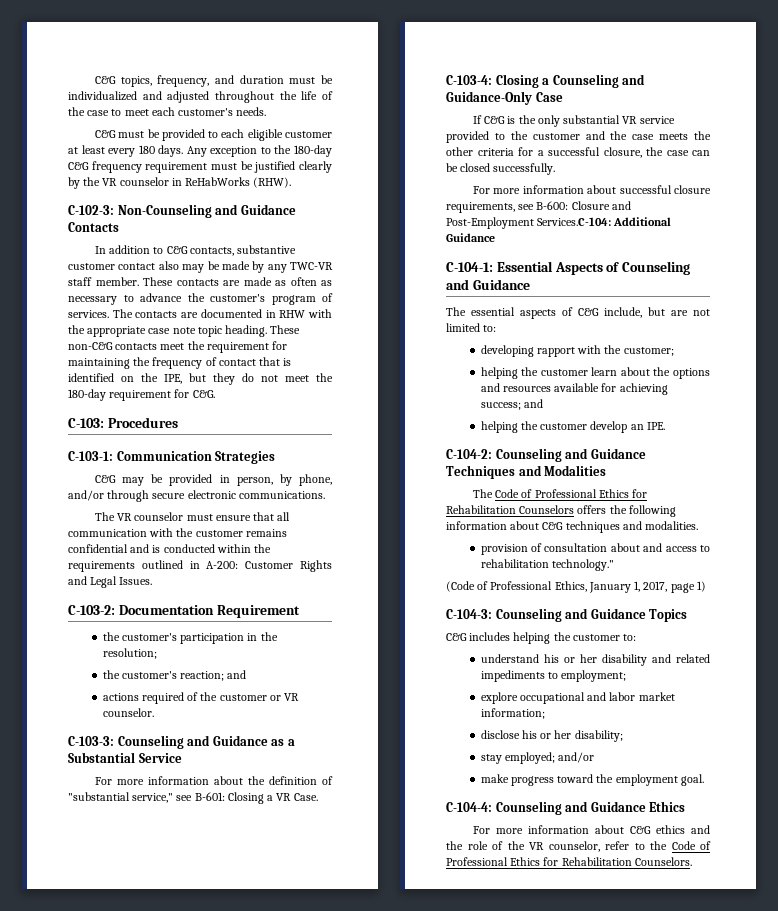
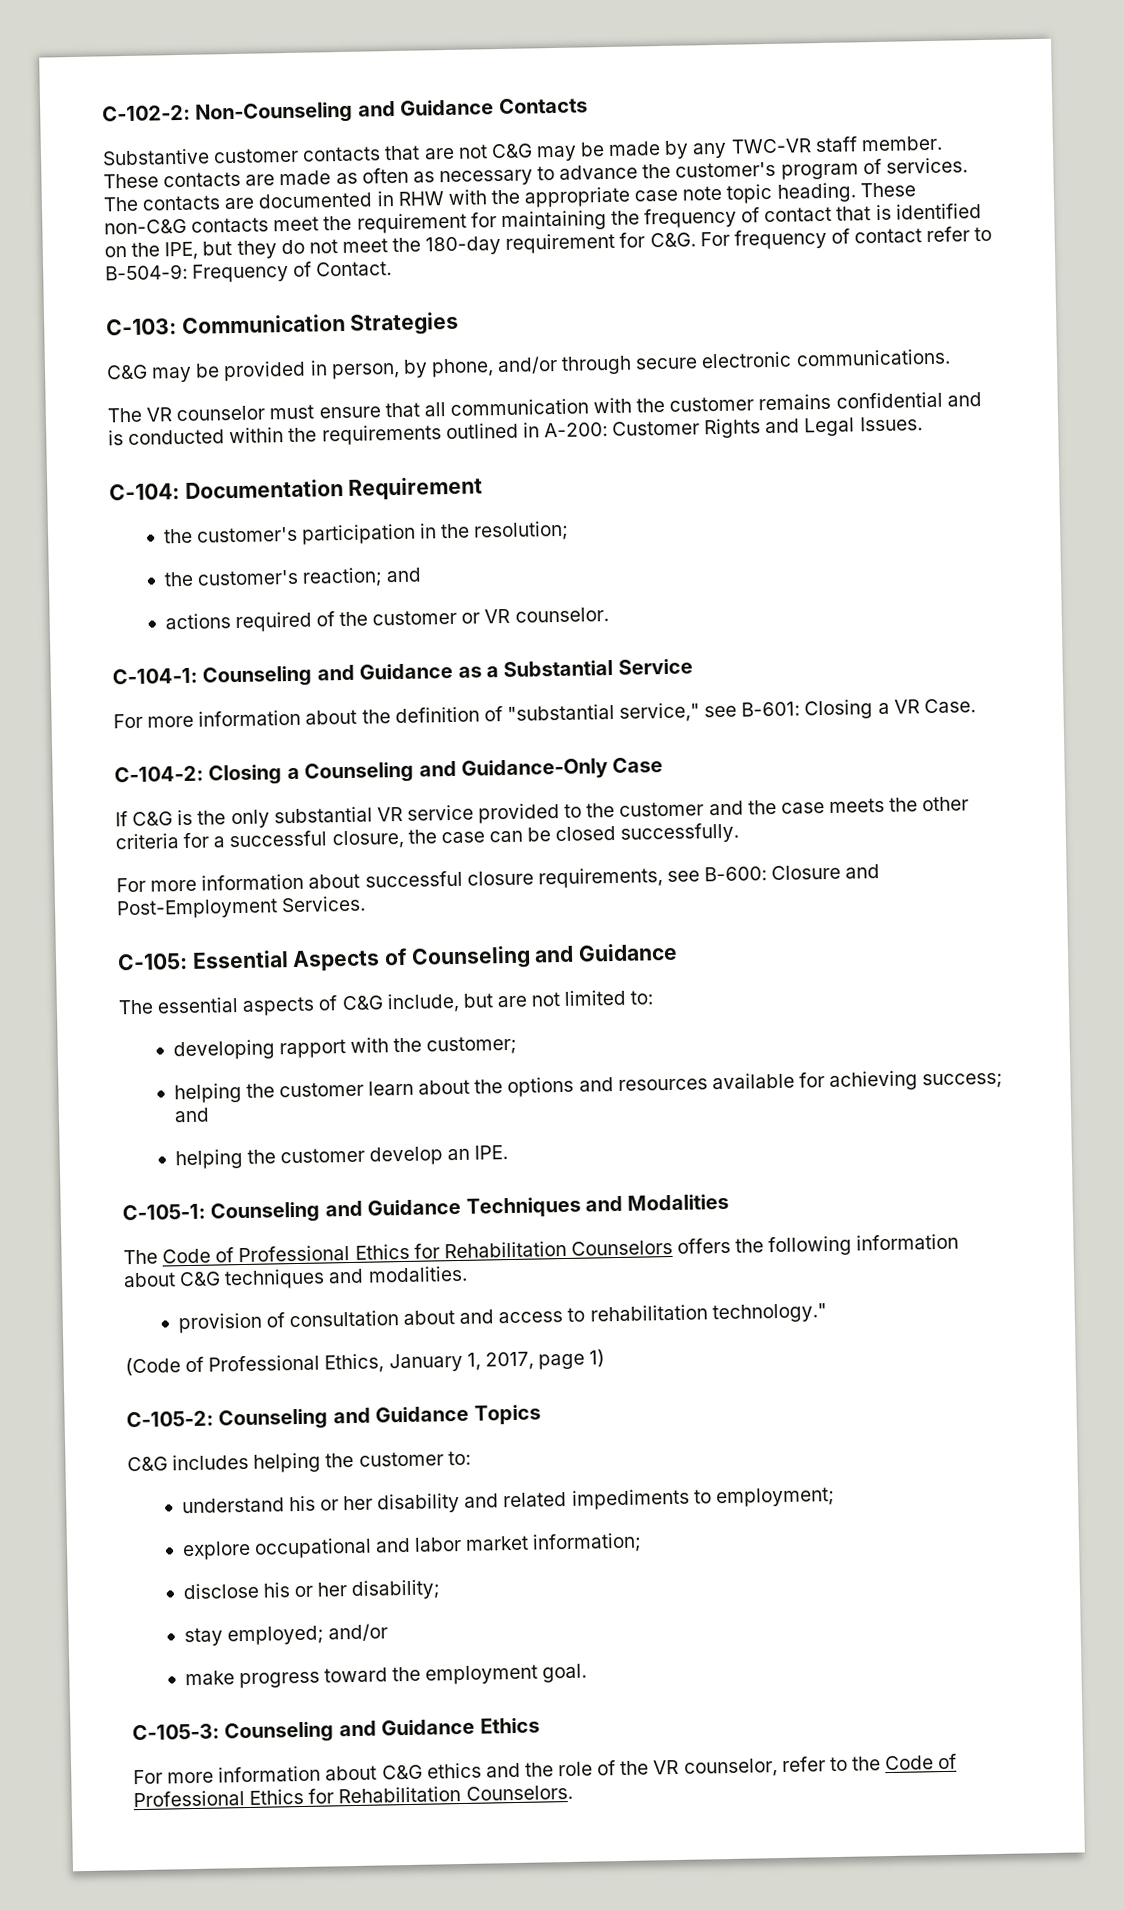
[94,75,334,87] [68,91,333,103] [68,107,267,116] [94,129,332,141] [68,145,332,157] [68,161,332,173] [68,177,292,189] [68,204,296,218] [68,222,119,232] [94,245,297,256] [68,261,179,270] C&G topics, frequency, and duration must be individualized and adjusted throughout the life of the case to meet each customer's needs. // C&G must be provided to each eligible customer at least every 180 days. Any exception to the 180-day C&G frequency requirement must be justified clearly by the VR counselor in ReHabWorks (RHW). // C-102-3: Non-Counseling and Guidance Contacts // In addition to C&G contacts, substantive customer contact also -> [102,97,588,125] [102,143,533,166] C-102-2: Non-Counseling and Guidance Contacts // Substantive customer contacts that are not C&G
(215, 394) none -> [699,226,993,250] [105,261,393,283] For frequency of contact refer to B-504-9: Frequency of Contact.
[107,417,178,428] [68,451,113,461] Procedures // C-103-1: -> (177, 327) none
[68,605,115,615] C-103-2: -> [109,483,180,501] C-104:
[68,736,114,746] C-103-3: -> [112,667,198,685] C-104-1:
[446,75,492,85] C-103-4: -> [114,765,204,783] C-104-2:
[537,217,672,226] [446,233,495,242] [446,262,493,272] Services.C-104: Additional Guidance // C-104-1: -> [281,895,367,913] [117,953,188,971] Services. // C-105:
[446,449,492,459] C-104-2: -> [122,1203,206,1221] C-105-1:
[446,609,492,619] C-104-3: -> [126,1410,214,1428] C-105-2:
[446,802,492,812] C-104-4: -> [132,1723,220,1741] C-105-3:

